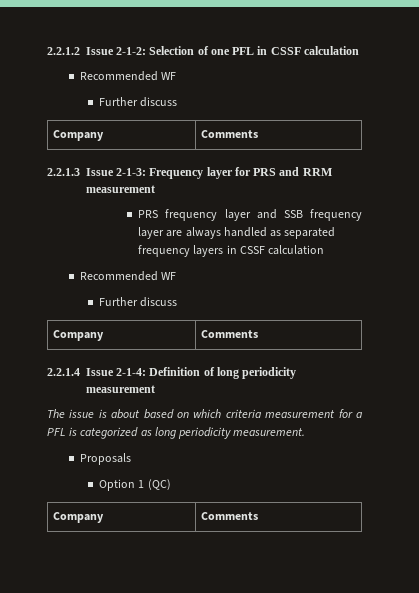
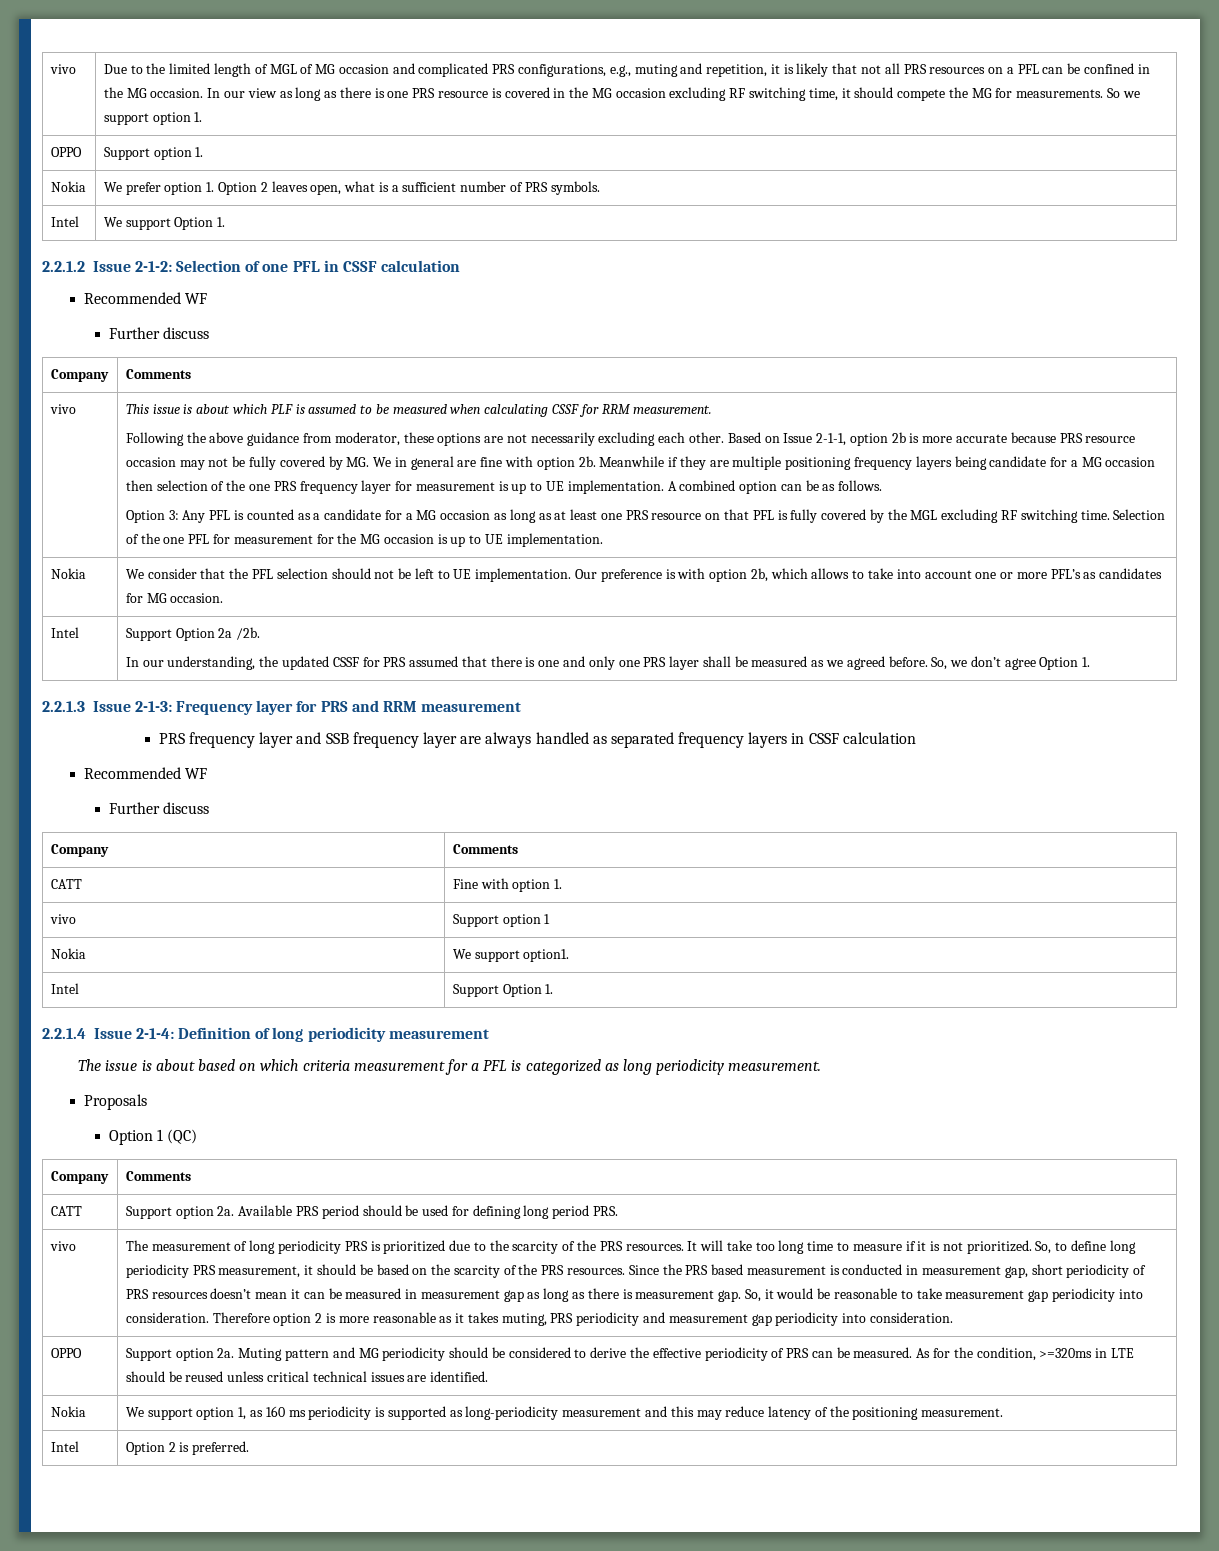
(47, 51) none -> [49,64,76,74] [103,63,1150,77] [103,87,1140,101] [103,112,203,125] [50,147,82,157] [103,147,204,160] [50,181,86,192] [103,181,600,195] [50,216,79,227] [103,217,226,230] vivo | Due to the limited length of MGL of MG occasion and complicated PRS configurations, e.g., muting and repetition, it is likely that not all PRS resources on a PFL can be confined in the MG occasion. In our view as long as there is one PRS resource is covered in the MG occasion excluding RF switching time, it should compete the MG for measurements. So we support option 1. // OPPO | Support option 1. // Nokia | We prefer option 1. Option 2 leaves open, what is a sufficient number of PRS symbols. // Intel | We support Option 1. //
(259, 134) none -> [49,404,76,414] [125,404,713,417] [125,432,1136,446] [125,456,1156,470] [125,480,883,494] [125,509,1166,523] [125,533,603,547] [50,568,86,579] [125,568,1163,582] [125,593,224,603] [50,627,79,638] [125,627,261,641] [125,656,1091,670] // vivo | This issue is about which PLF is assumed to be measured when calculating CSSF for RRM measurement. // Following the above guidance from moderator, these options are not necessarily excluding each other. Based on Issue 2-1-1, option 2b is more accurate because PRS resource occasion may not be fully covered by MG. We in general are fine with option 2b. Meanwhile if they are multiple positioning frequency layers being candidate for a MG occasion then selection of the one PRS frequency layer for measurement is up to UE implementation. A combined option can be as follows. // Option 3: Any PFL is counted as a candidate for a MG occasion as long as at least one PRS resource on that PFL is fully covered by the MGL excluding RF switching time. Selection of the one PFL for measurement for the MG occasion is up to UE implementation. // Nokia | We consider that the PFL selection should not be left to UE implementation. Our preference is with option 2b, which allows to take into account one or more PFL’s as candidates for MG occasion. // Intel | Support Option 2a /2b. // In our understanding, the updated CSSF for PRS assumed that there is one and only one PRS layer shall be measured as we agreed before. So, we don’t agree Option 1.
(259, 334) none -> [50,879,82,889] [452,878,563,892] [49,914,76,924] [452,914,551,927] [50,948,86,959] [452,949,570,962] [50,983,79,994] [452,984,554,997] // CATT | Fine with option 1. // vivo | Support option 1 // Nokia | We support option1. // Intel | Support Option 1.
(259, 516) none -> [50,1206,82,1216] [125,1205,619,1219] [49,1241,76,1251] [125,1240,1136,1254] [125,1264,1147,1278] [125,1288,1143,1302] [125,1312,953,1326] [50,1348,82,1358] [125,1347,1134,1361] [125,1371,489,1382] [50,1406,86,1417] [125,1406,1004,1420] [50,1441,79,1452] [125,1441,250,1455] // CATT | Support option 2a. Available PRS period should be used for defining long period PRS. // vivo | The measurement of long periodicity PRS is prioritized due to the scarcity of the PRS resources. It will take too long time to measure if it is not prioritized. So, to define long periodicity PRS measurement, it should be based on the scarcity of the PRS resources. Since the PRS based measurement is conducted in measurement gap, short periodicity of PRS resources doesn’t mean it can be measured in measurement gap as long as there is measurement gap. So, it would be reasonable to take measurement gap periodicity into consideration. Therefore option 2 is more reasonable as it takes muting, PRS periodicity and measurement gap periodicity into consideration. // OPPO | Support option 2a. Muting pattern and MG periodicity should be considered to derive the effective periodicity of PRS can be measured. As for the condition, >=320ms in LTE should be reused unless critical technical issues are identified. // Nokia | We support option 1, as 160 ms periodicity is supported as long-periodicity measurement and this may reduce latency of the positioning measurement. // Intel | Option 2 is preferred.

